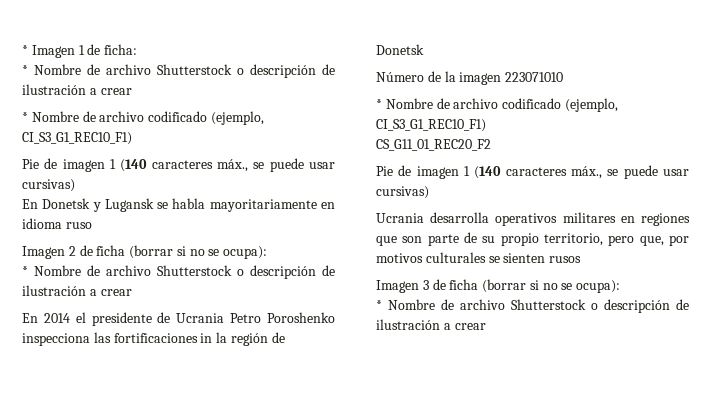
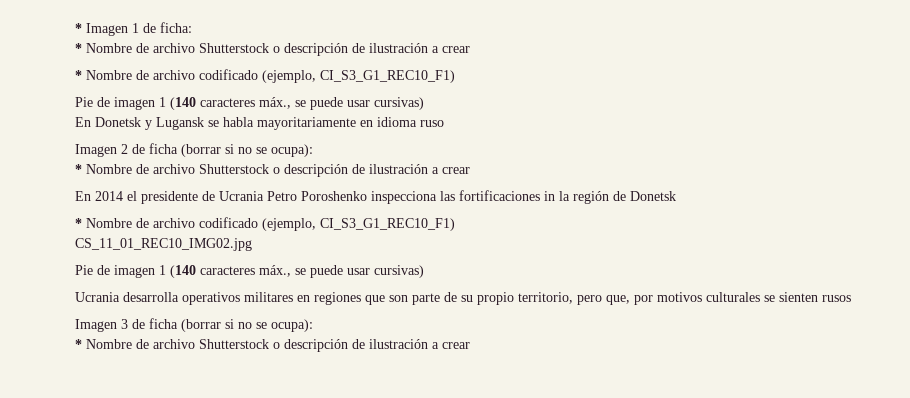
[376,71,564,85] [376,98,618,112] [376,119,486,132] [376,139,491,151] // Número de la imagen 223071010 // * Nombre de archivo codificado (ejemplo, CI_S3_G1_REC10_F1) // CS_G11_01_REC20_F2 -> [75,217,455,231] [75,238,252,251] // * Nombre de archivo codificado (ejemplo, CI_S3_G1_REC10_F1) // CS_11_01_REC10_IMG02.jpg

